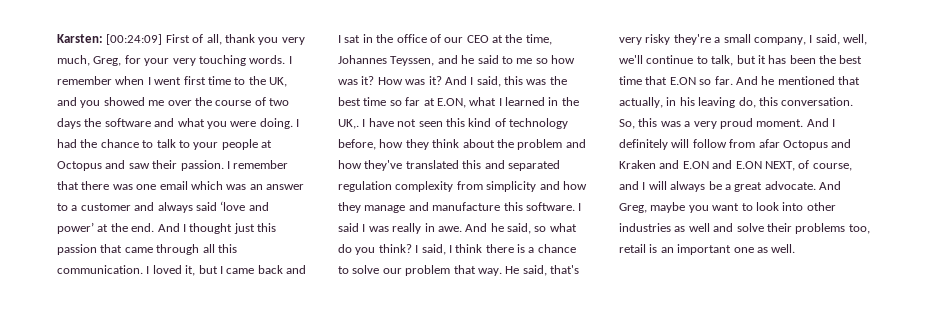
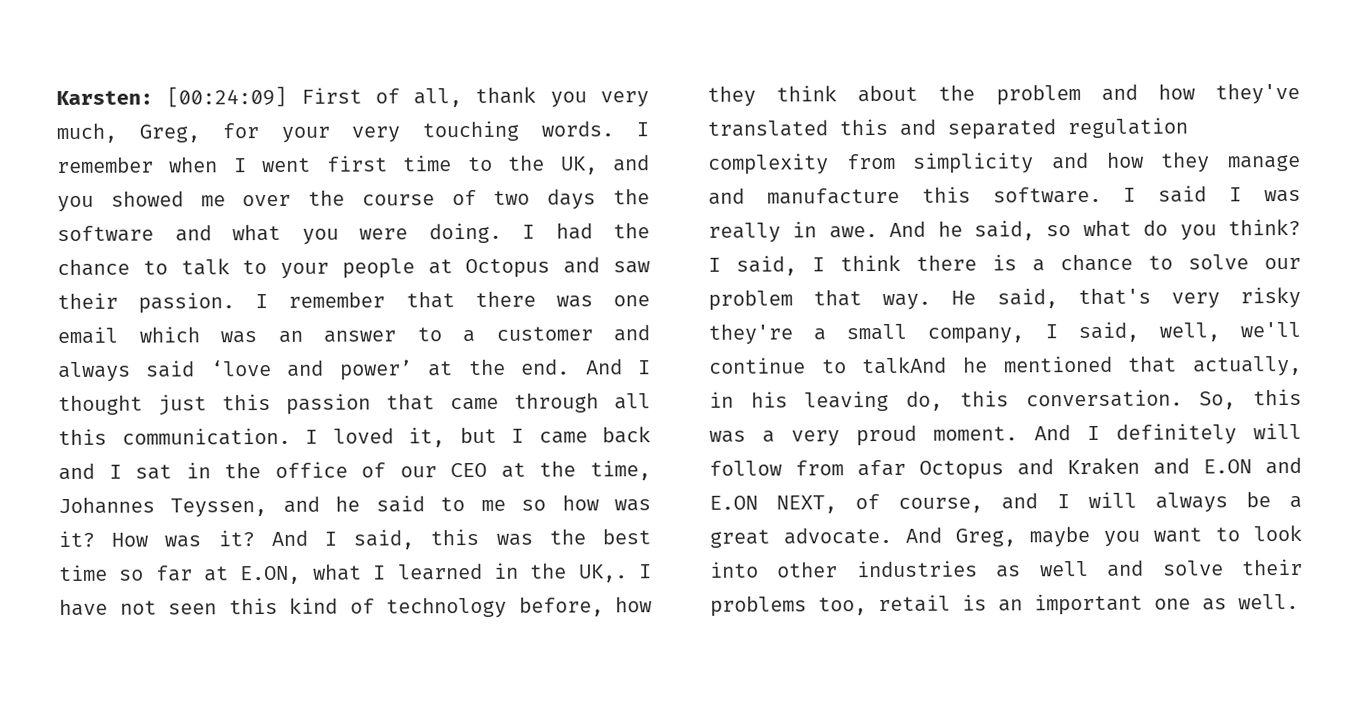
[711,55,863,66] [619,76,758,85] talk, but it has been the best time that E.ON so far. And -> [862,356,948,375] talkAnd

